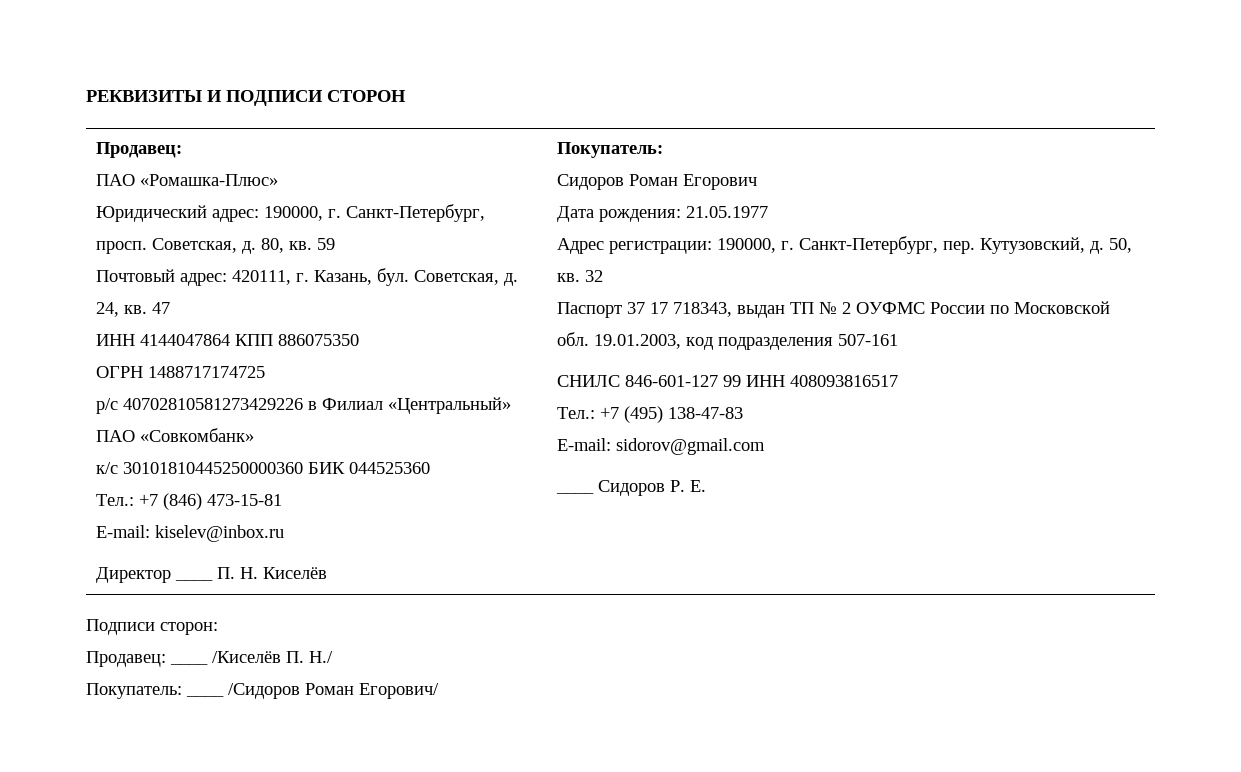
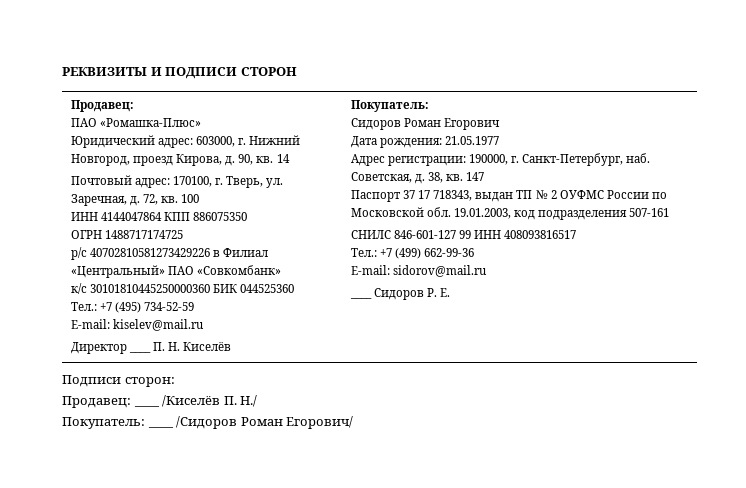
[264,204,486,222] [96,238,336,254] [96,268,519,286] [96,302,171,317] 190000, г. Санкт-Петербург, просп. Советская, д. 80, кв. 59 // Почтовый адрес: 420111, г. Казань, бул. Советская, д. 24, кв. 47 -> [196,135,301,147] [70,154,290,166] [70,175,284,188] [70,194,200,206] 603000, г. Нижний Новгород, проезд Кирова, д. 90, кв. 14 // Почтовый адрес: 170100, г. Тверь, ул. Заречная, д. 72, кв. 100
[163,493,283,510] [96,525,285,542] (846) 473-15-81 // E-mail: kiselev@inbox.ru -> [115,302,195,313] [70,319,205,331] (495) 734-52-59 // E-mail: kiselev@mail.ru
[943,237,1133,254] [557,270,604,282] пер. Кутузовский, д. 50, кв. 32 -> [626,153,651,163] [350,172,485,184] наб. Советская, д. 38, кв. 147
[624,406,744,423] [557,438,766,455] (495) 138-47-83 // E-mail: sidorov@gmail.com -> [395,248,475,259] [350,265,488,277] (499) 662-99-36 // E-mail: sidorov@mail.ru

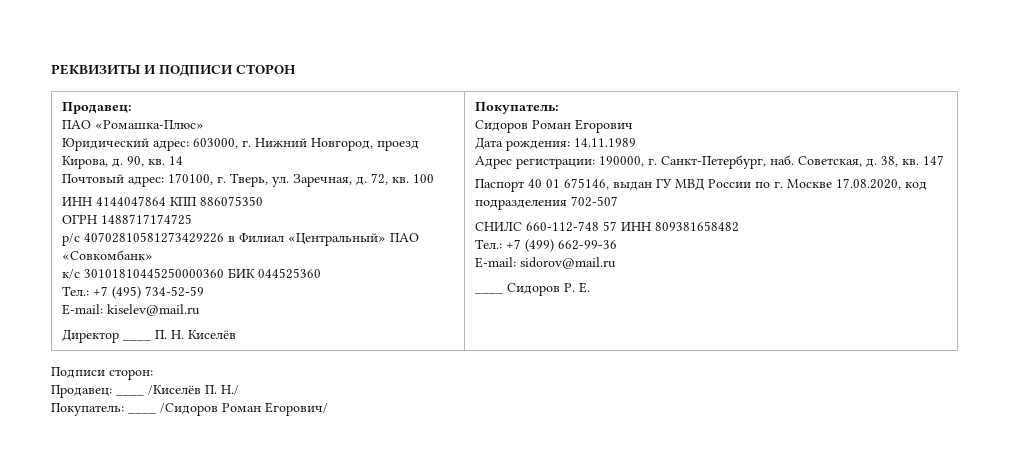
[445,136,500,145] 21.05.1977 -> [573,138,636,147] 14.11.1989
[403,190,668,202] [350,207,512,219] 37 17 718343, выдан ТП № 2 ОУФМС России по Московской обл. 19.01.2003, -> [527,178,901,191] 40 01 675146, выдан ГУ МВД России по г. Москве 17.08.2020,
[629,208,670,217] 507-161 -> [570,196,618,207] 702-507
[394,230,577,239] 846-601-127 99 ИНН 408093816517 -> [525,221,739,232] 660-112-748 57 ИНН 809381658482

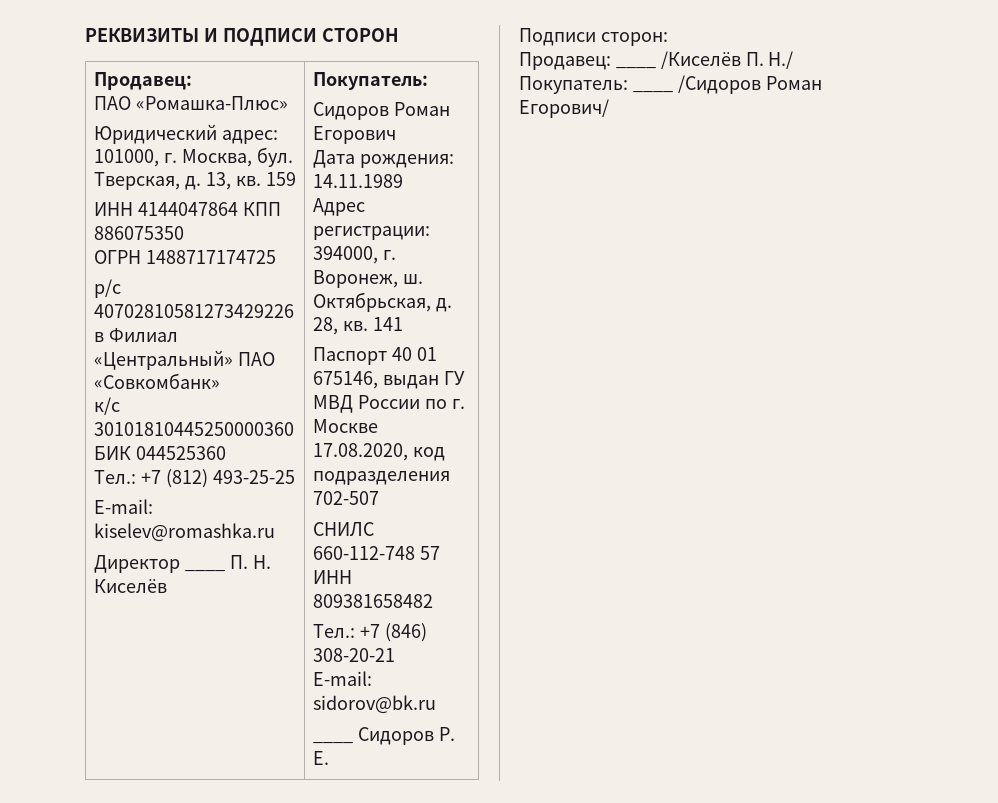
[192,138,419,151] [61,156,183,169] [61,173,434,187] 603000, г. Нижний Новгород, проезд Кирова, д. 90, кв. 14 // Почтовый адрес: 170100, г. Тверь, ул. Заречная, д. 72, кв. 100 -> [94,147,293,167] [94,172,296,190] 101000, г. Москва, бул. Тверская, д. 13, кв. 159
[111,286,204,299] [61,304,200,316] (495) 734-52-59 // E-mail: kiselev@mail.ru -> [165,469,295,488] [94,499,154,514] [94,523,276,542] (812) 493-25-25 // E-mail: kiselev@romashka.ru
[598,155,944,169] 190000, г. Санкт-Петербург, наб. Советская, д. 38, кв. 147 -> [313,246,396,264] [313,270,423,288] [313,292,452,312] [313,317,403,335] 394000, г. Воронеж, ш. Октябрьская, д. 28, кв. 141
[524,239,617,252] [474,257,616,269] (499) 662-99-36 // E-mail: sidorov@mail.ru -> [384,623,427,642] [313,648,396,662] [313,671,373,686] [313,695,437,714] (846) 308-20-21 // E-mail: sidorov@bk.ru

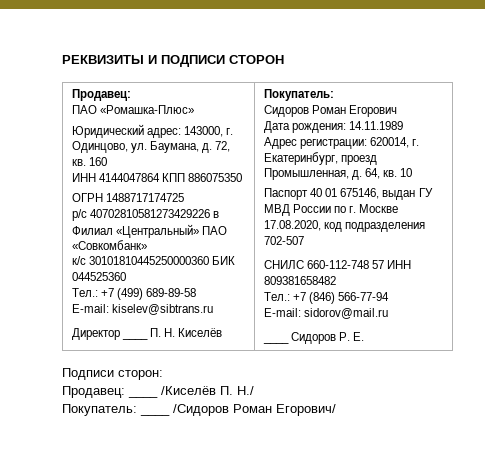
[94,147,293,167] [94,172,296,190] 101000, г. Москва, бул. Тверская, д. 13, кв. 159 -> [184,126,234,137] [71,141,231,153] [71,157,108,166] 143000, г. Одинцово, ул. Баумана, д. 72, кв. 160
[165,469,295,488] [94,499,154,514] [94,523,276,542] (812) 493-25-25 // E-mail: kiselev@romashka.ru -> [117,288,197,300] [71,304,214,315] (499) 689-89-58 // E-mail: kiselev@sibtrans.ru
[313,246,396,264] [313,270,423,288] [313,292,452,312] [313,317,403,335] 394000, г. Воронеж, ш. Октябрьская, д. 28, кв. 141 -> [370,137,420,148] [263,152,378,165] [263,168,413,180] 620014, г. Екатеринбург, проезд Промышленная, д. 64, кв. 10
[313,648,396,662] [313,671,373,686] [313,695,437,714] 308-20-21 // E-mail: sidorov@bk.ru -> [338,292,390,301] [263,308,389,319] 566-77-94 // E-mail: sidorov@mail.ru

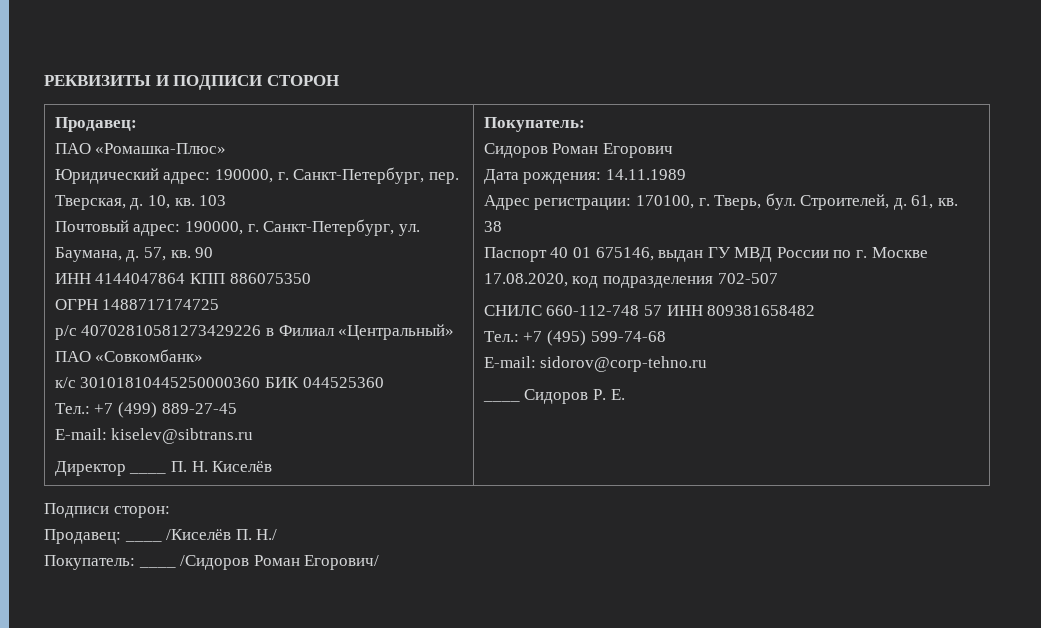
[184,126,234,137] [71,141,231,153] [71,157,108,166] 143000, г. Одинцово, ул. Баумана, д. 72, кв. 160 -> [214,167,459,184] [54,195,227,210] [54,219,420,236] [54,247,214,262] 190000, г. Санкт-Петербург, пер. Тверская, д. 10, кв. 103 // Почтовый адрес: 190000, г. Санкт-Петербург, ул. Баумана, д. 57, кв. 90
[146,288,197,297] 689-89-58 -> [161,403,237,414] 889-27-45
[370,137,420,148] [263,152,378,165] [263,168,413,180] 620014, г. Екатеринбург, проезд Промышленная, д. 64, кв. 10 -> [635,193,959,210] [483,221,502,232] 170100, г. Тверь, бул. Строителей, д. 61, кв. 38
[309,292,390,304] [263,308,389,319] (846) 566-77-94 // E-mail: sidorov@mail.ru -> [546,330,666,346] [483,356,708,372] (495) 599-74-68 // E-mail: sidorov@corp-tehno.ru

